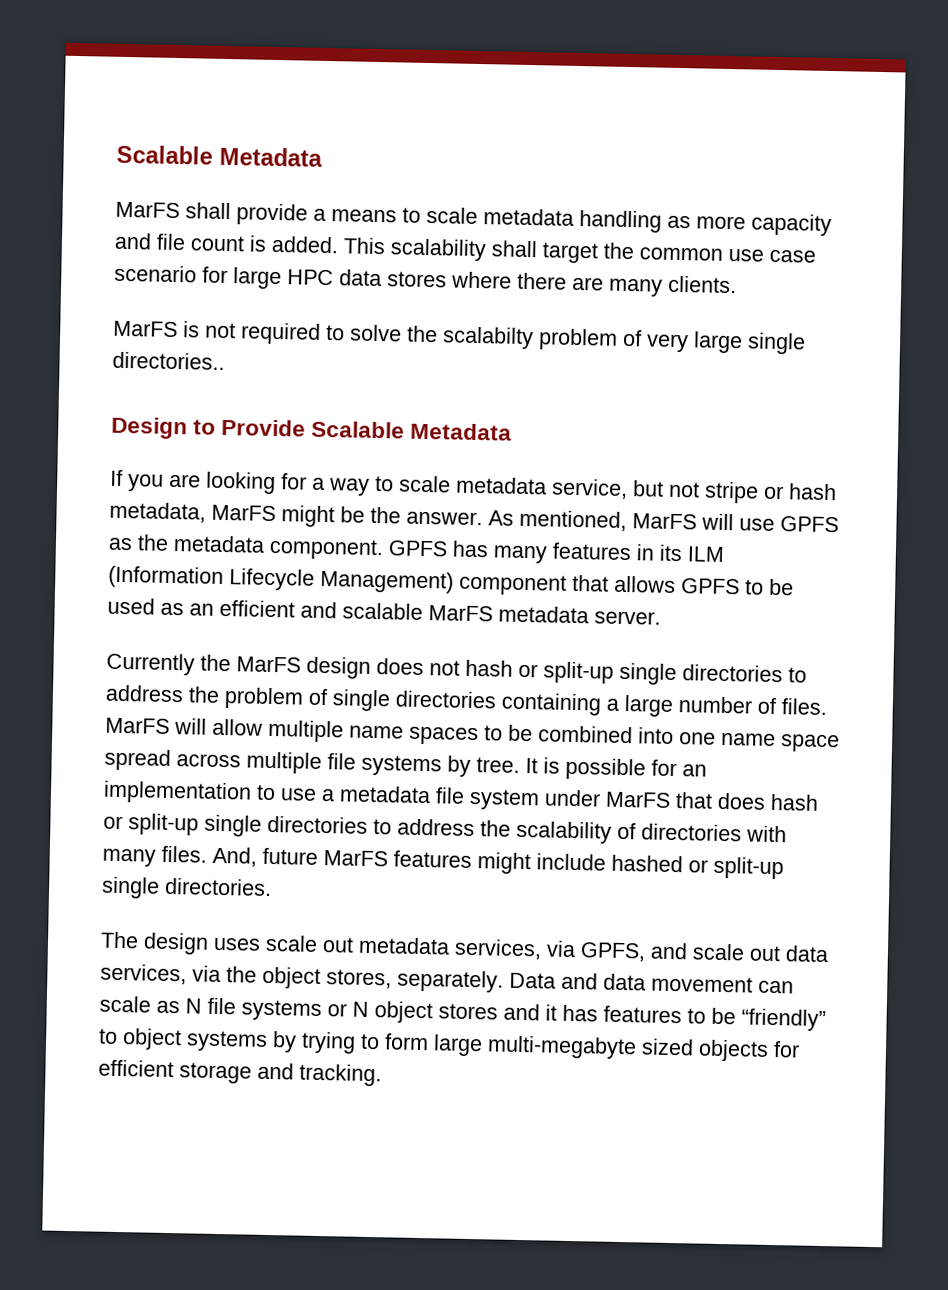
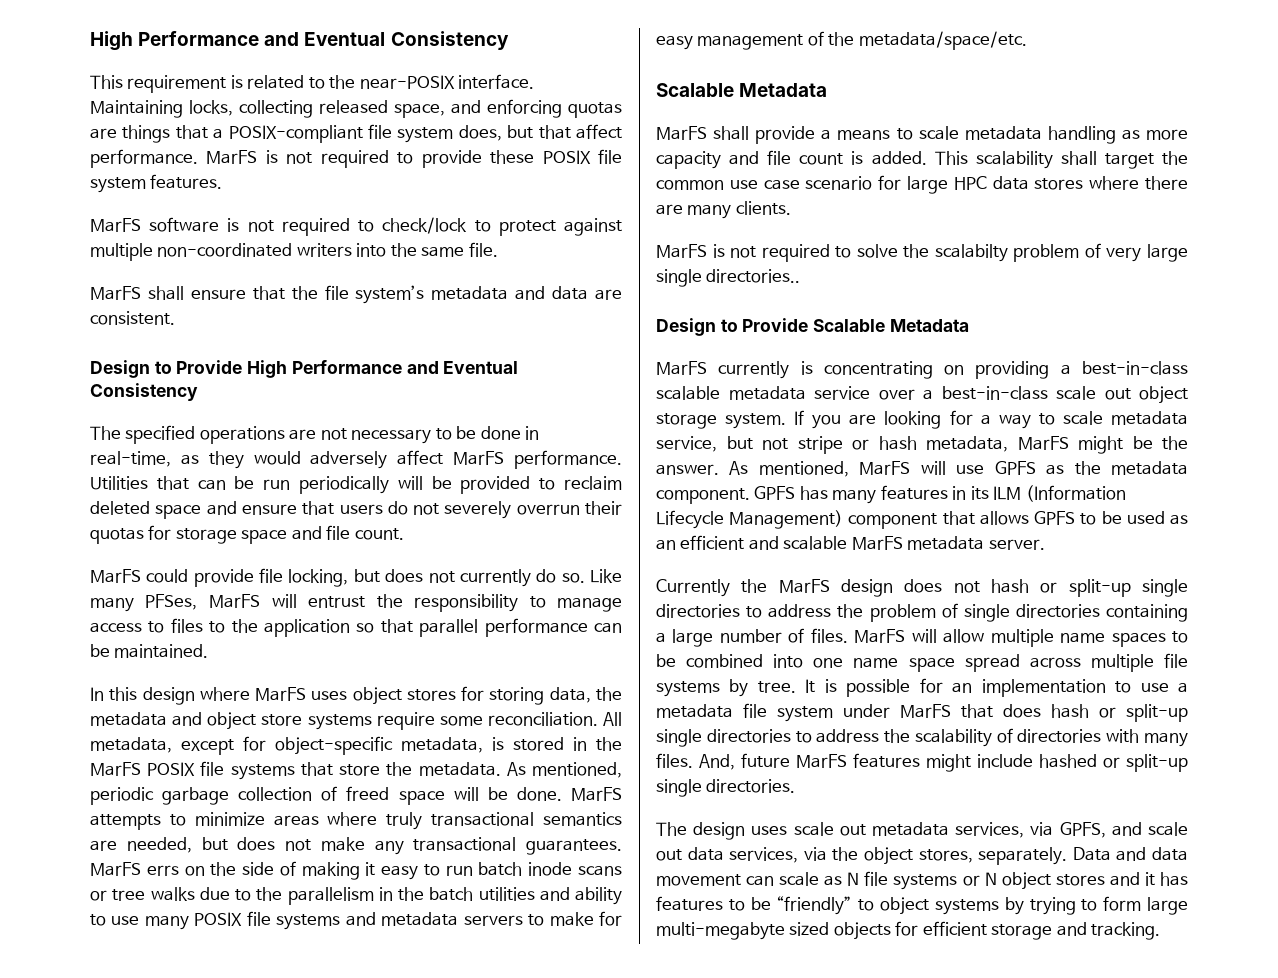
(116, 154) none -> [90,31,509,51] [90,74,535,93] [90,99,623,118] [90,124,623,143] [90,149,622,168] [90,174,223,193] [90,217,622,236] [90,242,498,261] [90,285,623,304] [90,311,175,325] [90,360,519,378] [90,383,198,401] [90,425,540,444] [90,450,623,469] [90,476,622,494] [90,501,622,519] [90,525,404,544] [90,568,623,587] [90,594,623,612] [90,618,623,637] [90,644,209,658] [90,686,622,705] [90,712,622,730] [90,736,622,755] [90,761,622,780] [90,786,622,805] [90,812,623,830] [90,837,623,855] [90,861,623,880] [90,887,622,905] [90,911,622,930] [656,31,1027,50] High Performance and Eventual Consistency // This requirement is related to the near-POSIX interface. Maintaining locks, collecting released space, and enforcing quotas are things that a POSIX-compliant file system does, but that affect performance. MarFS is not required to provide these POSIX file system features. // MarFS software is not required to check/lock to protect against multiple non-coordinated writers into the same file. // MarFS shall ensure that the file system’s metadata and data are consistent. // Design to Provide High Performance and Eventual Consistency // The specified operations are not necessary to be done in real-time, as they would adversely affect MarFS performance. Utilities that can be run periodically will be provided to reclaim deleted space and ensure that users do not severely overrun their quotas for storage space and file count. // MarFS could provide file locking, but does not currently do so. Like many PFSes, MarFS will entrust the responsibility to manage access to files to the application so that parallel performance can be maintained. // In this design where MarFS uses object stores for storing data, the metadata and object store systems require some reconciliation. All metadata, except for object-specific metadata, is stored in the MarFS POSIX file systems that store the metadata. As mentioned, periodic garbage collection of freed space will be done. MarFS attempts to minimize areas where truly transactional semantics are needed, but does not make any transactional guarantees. MarFS errs on the side of making it easy to run batch inode scans or tree walks due to the parallelism in the batch utilities and ability to use many POSIX file systems and metadata servers to make for easy management of the metadata/space/etc. //
(513, 431) none -> [656,361,1188,379] [656,386,1188,404] [656,413,787,429] MarFS currently is concentrating on providing a best-in-class scalable metadata service over a best-in-class scale out object storage system.

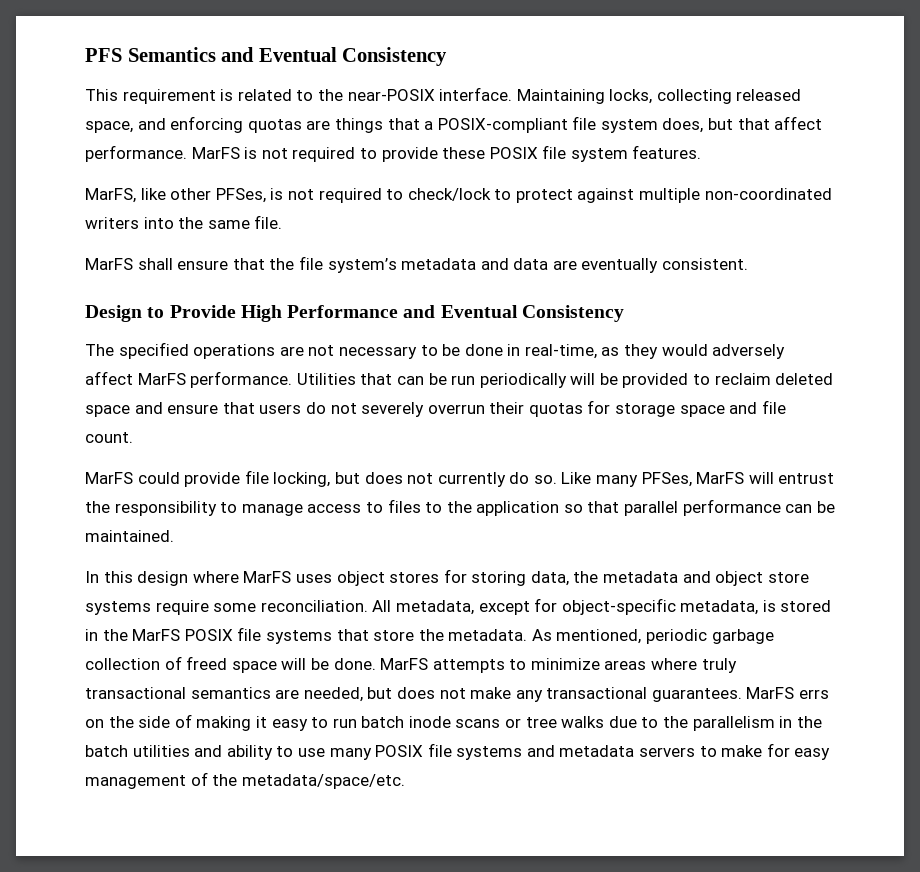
[90,31,260,51] High Performance -> [85,47,216,62] PFS Semantics
[90,217,220,232] MarFS software -> [85,188,266,203] MarFS, like other PFSes,
(623, 294) none -> [581,258,659,273] eventually
[656,83,828,97] [656,126,1188,144] [656,150,1188,169] [656,175,1188,194] [656,201,791,219] [656,243,1188,262] [656,269,801,287] [656,318,969,336] [656,361,1188,379] [656,386,1188,404] [656,410,1188,429] [656,436,1188,454] [656,461,1188,477] [656,485,1126,504] [656,510,1188,529] [656,535,1045,550] [656,579,1188,597] [656,603,1188,622] [656,628,1188,647] [656,653,1188,672] [656,678,1188,697] [656,703,1188,722] [656,728,1189,747] [656,753,1188,772] [656,779,796,797] [656,822,1188,840] [656,847,1188,865] [656,871,1188,890] [656,896,1188,915] [656,921,1161,940] // Scalable Metadata // MarFS shall provide a means to scale metadata handling as more capacity and file count is added. This scalability shall target the common use case scenario for large HPC data stores where there are many clients. // MarFS is not required to solve the scalabilty problem of very large single directories.. // Design to Provide Scalable Metadata // MarFS currently is concentrating on providing a best-in-class scalable metadata service over a best-in-class scale out object storage system. If you are looking for a way to scale metadata service, but not stripe or hash metadata, MarFS might be the answer. As mentioned, MarFS will use GPFS as the metadata component. GPFS has many features in its ILM (Information Lifecycle Management) component that allows GPFS to be used as an efficient and scalable MarFS metadata server. // Currently the MarFS design does not hash or split-up single directories to address the problem of single directories containing a large number of files. MarFS will allow multiple name spaces to be combined into one name space spread across multiple file systems by tree. It is possible for an implementation to use a metadata file system under MarFS that does hash or split-up single directories to address the scalability of directories with many files. And, future MarFS features might include hashed or split-up single directories. // The design uses scale out metadata services, via GPFS, and scale out data services, via the object stores, separately. Data and data movement can scale as N file systems or N object stores and it has features to be “friendly” to object systems by trying to form large multi-megabyte sized objects for efficient storage and tracking. -> (405, 781) none

